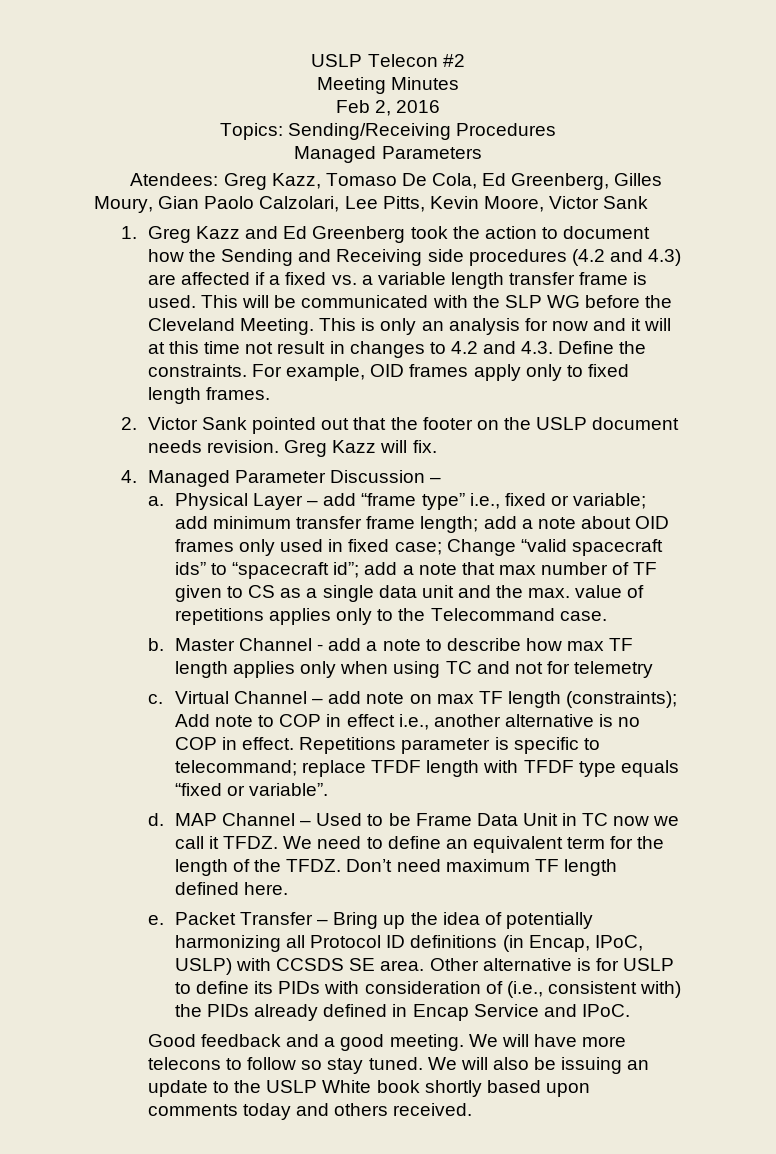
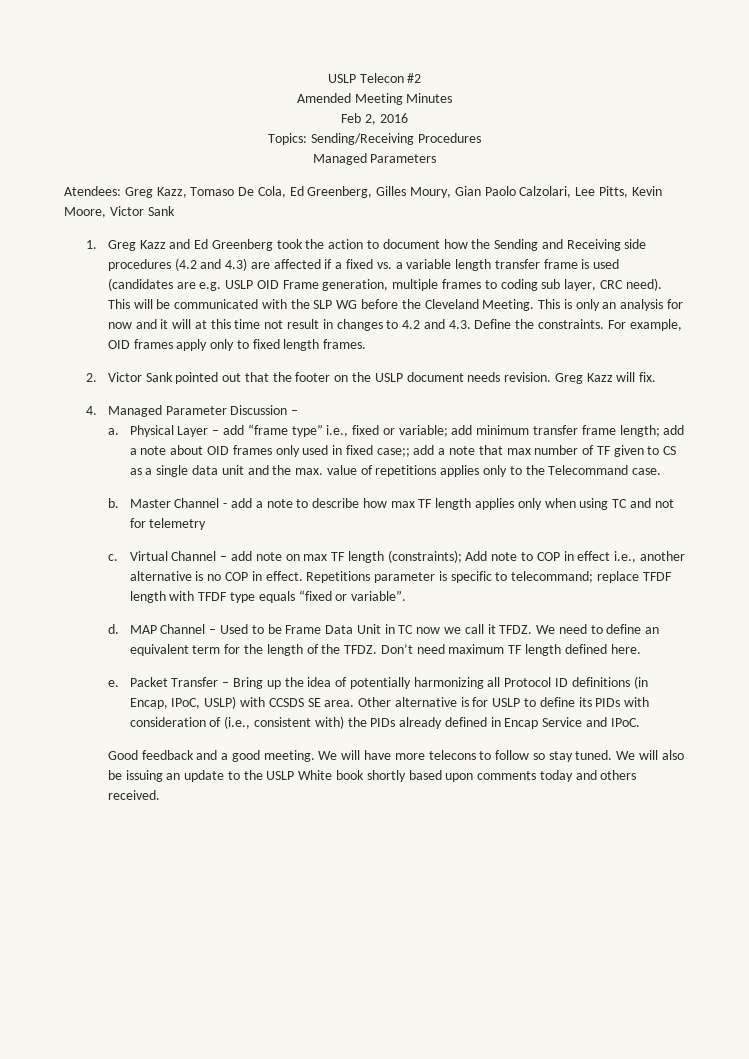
(465, 60) none -> [296,93,351,103] Amended
[147,295,196,308] used. -> [593,259,620,269] [107,278,662,291] used (candidates are e.g. USLP OID Frame generation, multiple frames to coding sub layer, CRC need).
[394,539,663,556] [174,562,360,579] case; Change “valid spacecraft ids” to “spacecraft id”; -> [376,448,410,457] case;;

